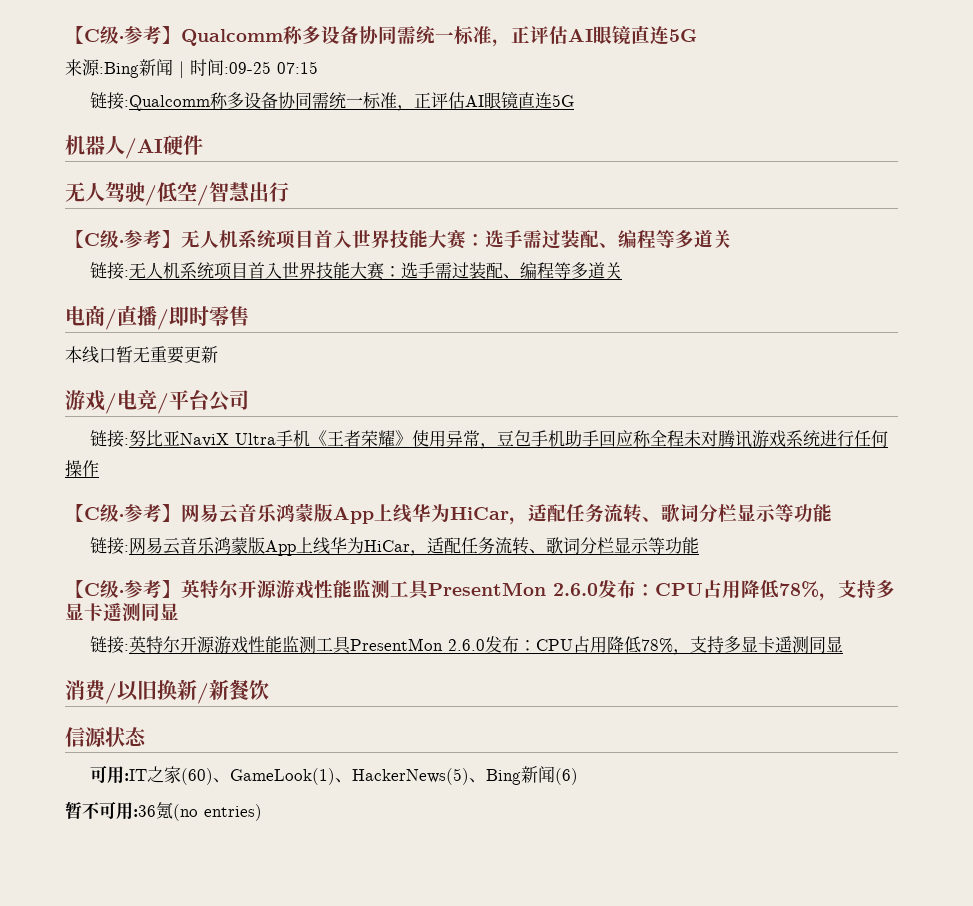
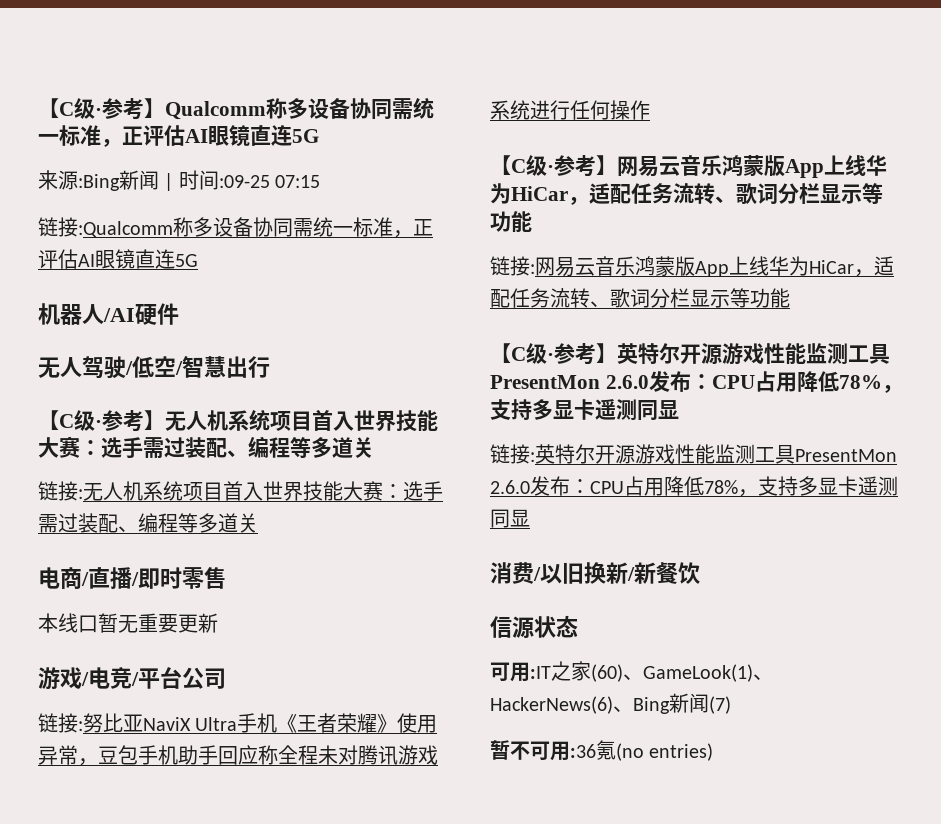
[351,768,469,785] HackerNews(5) -> [490,696,613,714] HackerNews(6)
[554,768,578,785] (6) -> [709,696,731,714] (7)

